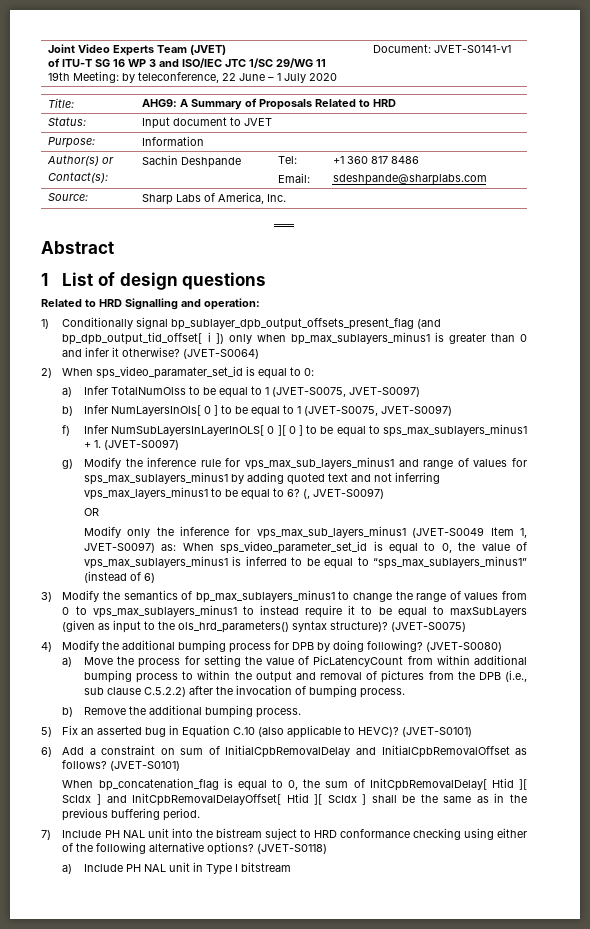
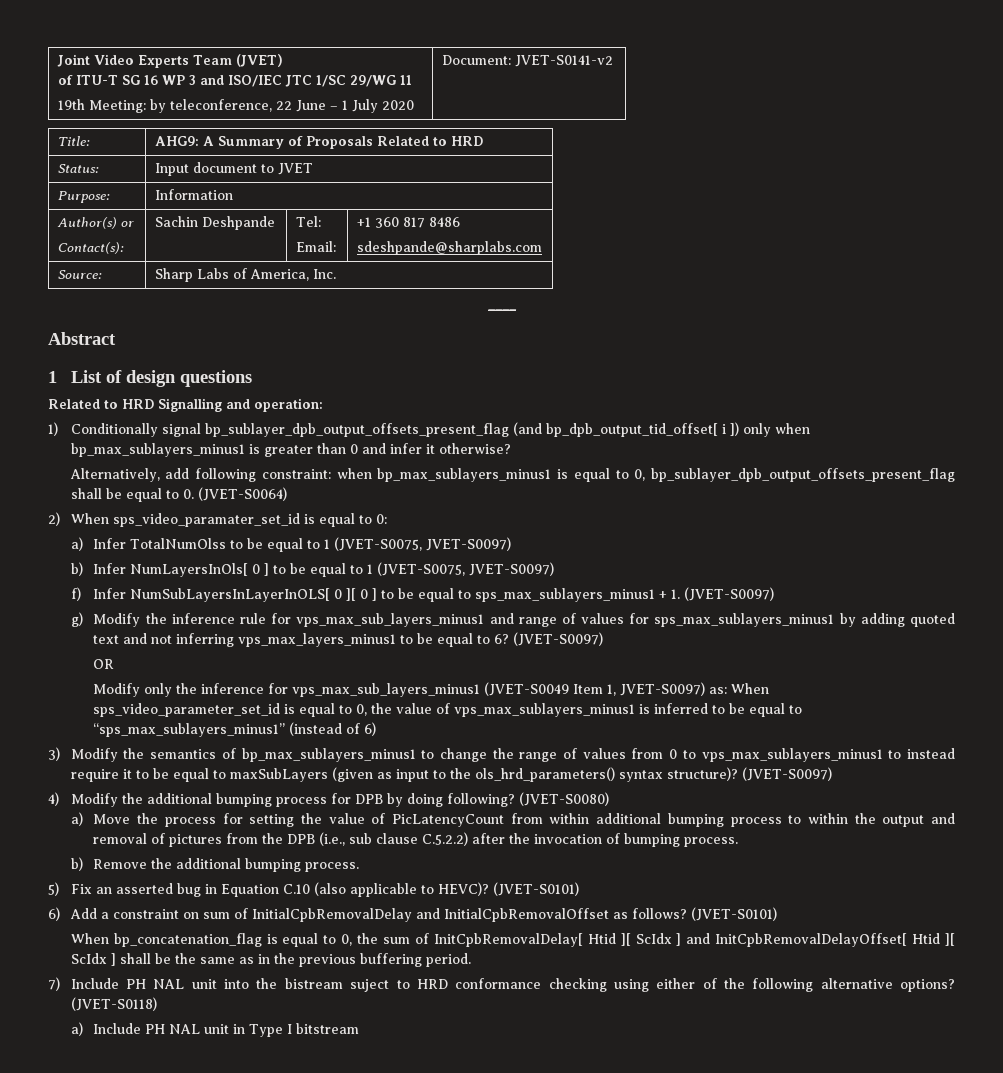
[433,45,511,53] JVET-S0141-v1 -> [514,55,613,67] JVET-S0141-v2
(181, 352) none -> [69,468,955,482] [70,488,194,502] // Alternatively, add following constraint: when bp_max_sublayers_minus1 is equal to 0, bp_sublayer_dpb_output_offsets_present_flag shall be equal to 0.
[302,488,384,499] (, JVET-S0097) -> [513,632,604,646] (JVET-S0097)
[391,622,467,632] (JVET-S0075) -> [741,767,832,781] (JVET-S0097)

